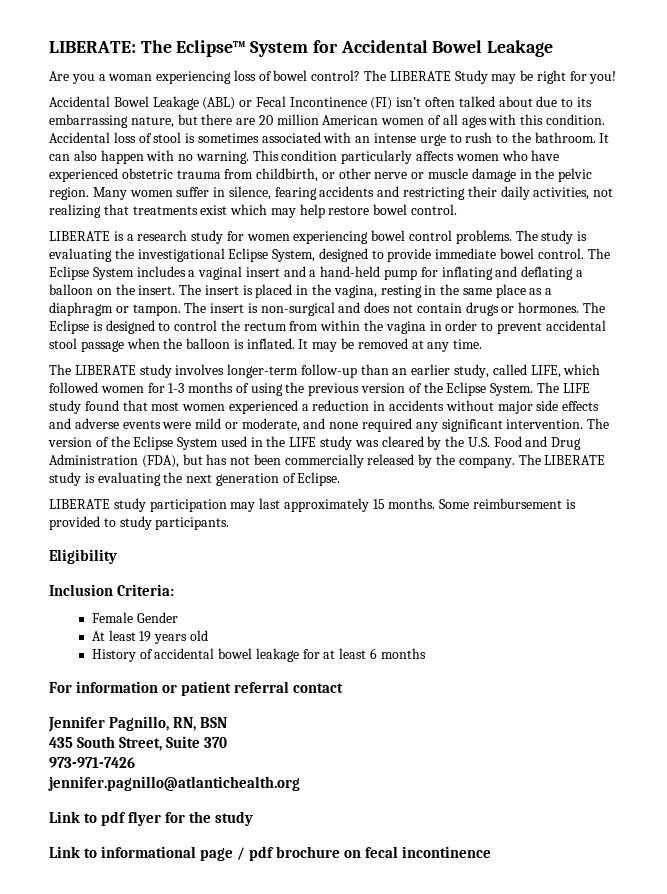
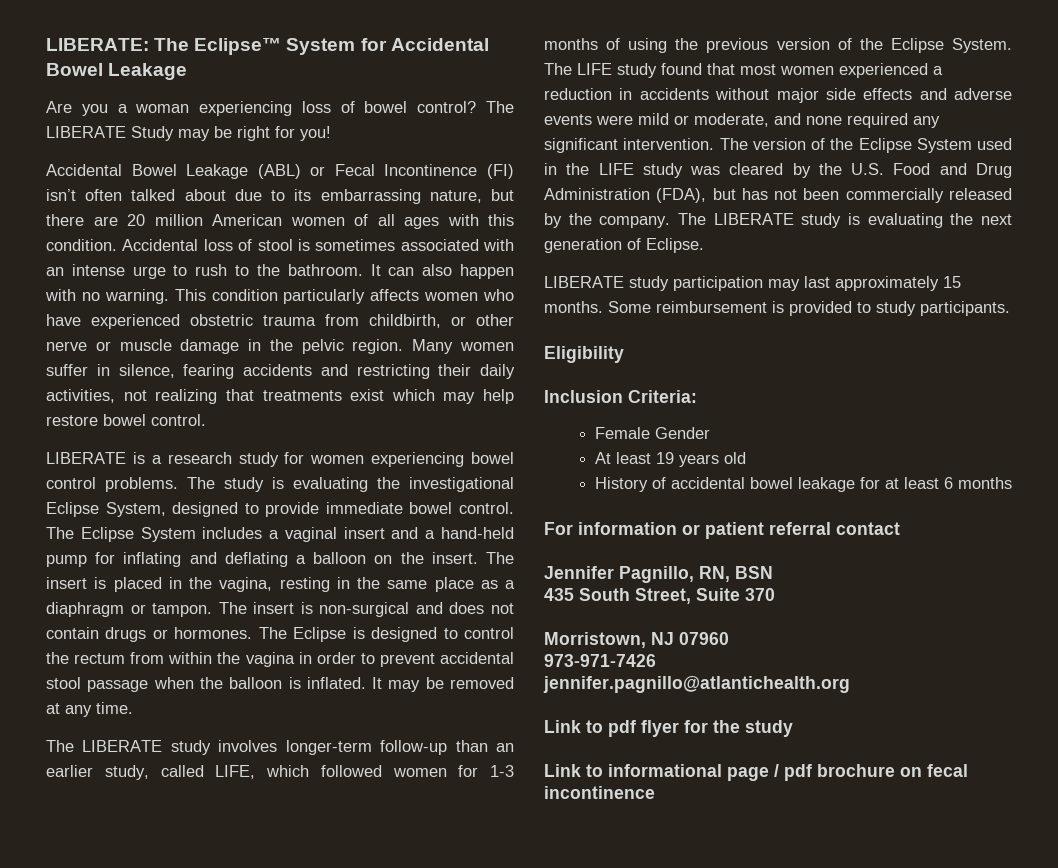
(228, 742) none -> [544,632,729,648] // Morristown, NJ 07960

